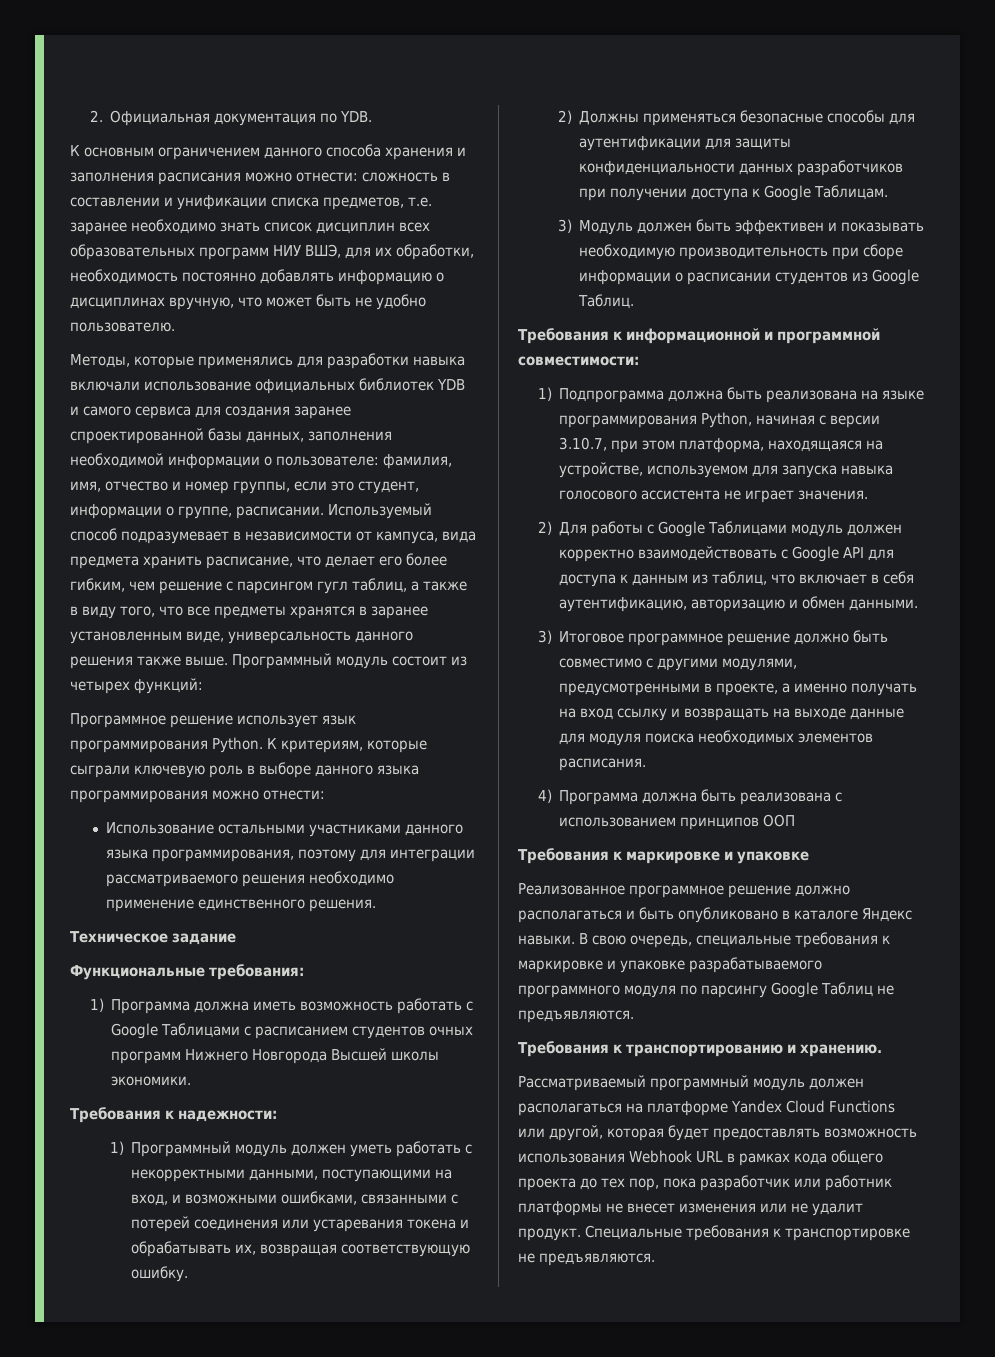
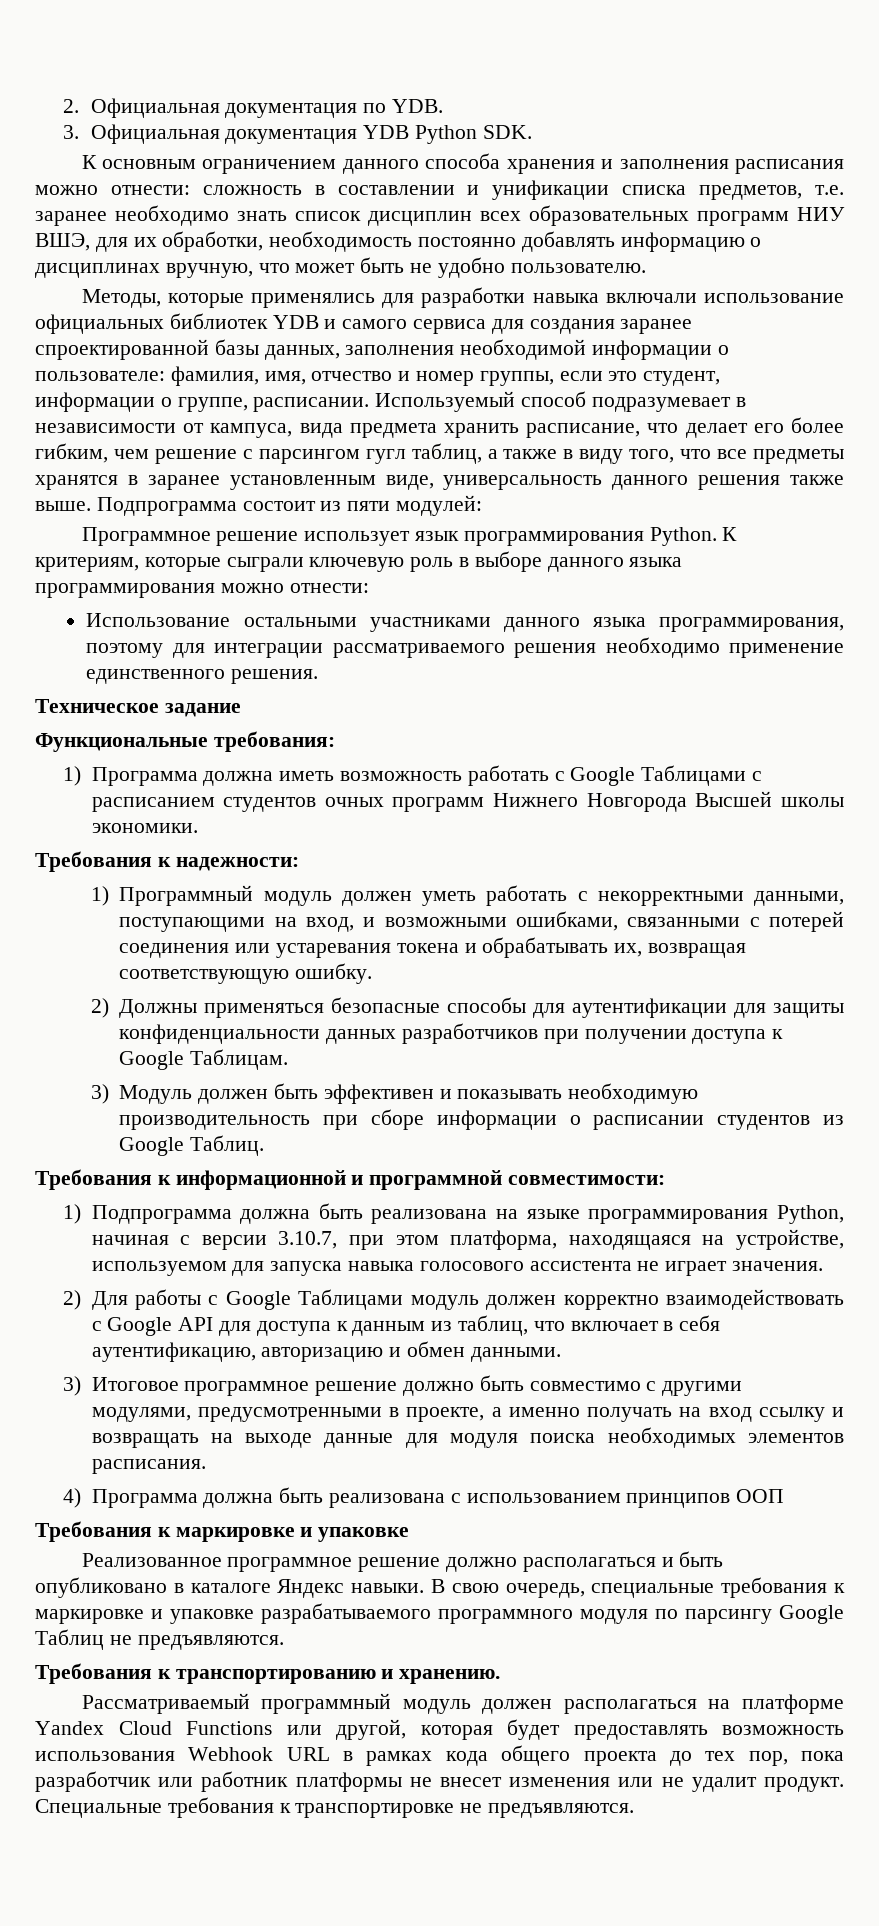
(373, 116) none -> [62,124,532,144] // 3. Официальная документация YDB Python SDK.
[232,653,467,669] [70,678,203,694] Программный модуль состоит из четырех функций: -> [96,495,483,516] Подпрограмма состоит из пяти модулей:

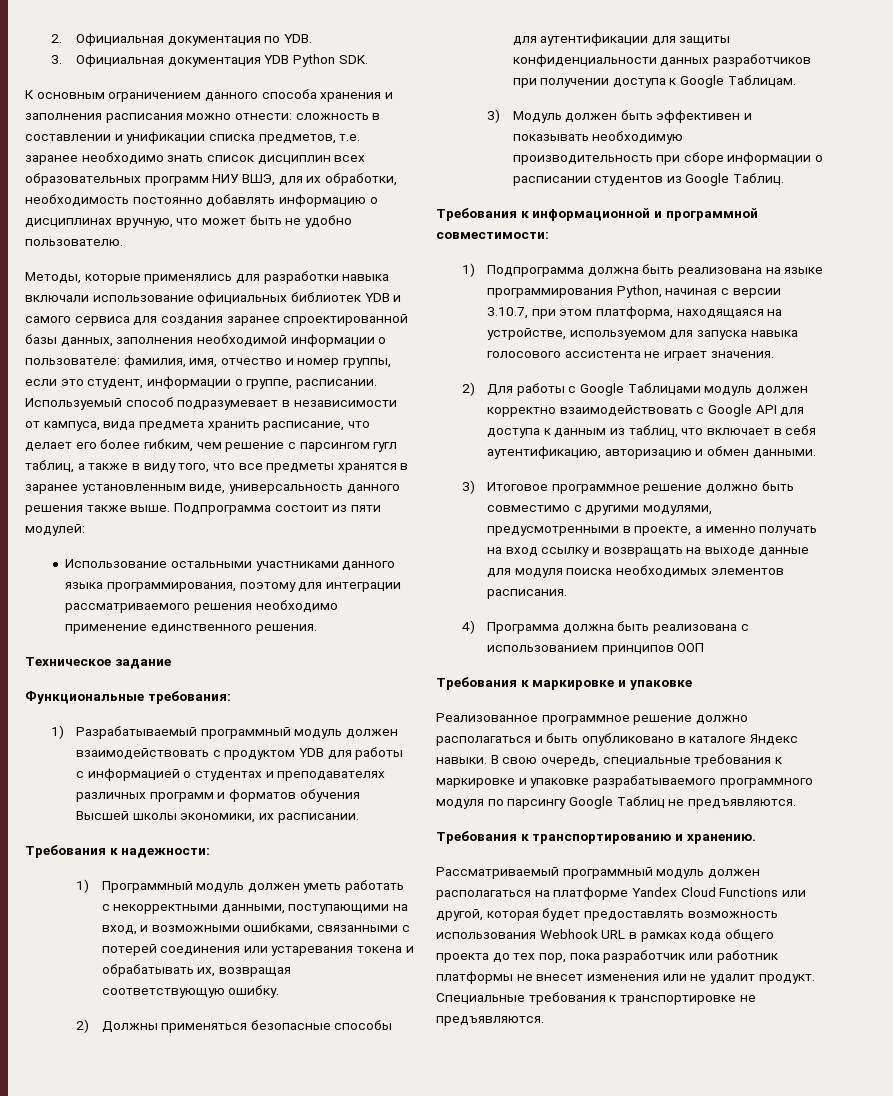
[81,527,738,546] [35,551,683,572] [35,583,369,598] // Программное решение использует язык программирования Python. К критериям, которые сыграли ключевую роль в выборе данного языка программирования можно отнести: -> (85, 530) none
[91,765,763,786] [91,791,845,812] [91,823,198,833] Программа должна иметь возможность работать с Google Таблицами с расписанием студентов очных программ Нижнего Новгорода Высшей школы экономики. -> [76,726,398,739] [76,747,404,760] [76,768,386,781] [76,789,360,802] [76,811,359,823] Разрабатываемый программный модуль должен взаимодействовать с продуктом YDB для работы с информацией о студентах и преподавателях различных программ и форматов обучения Высшей школы экономики, их расписании.

